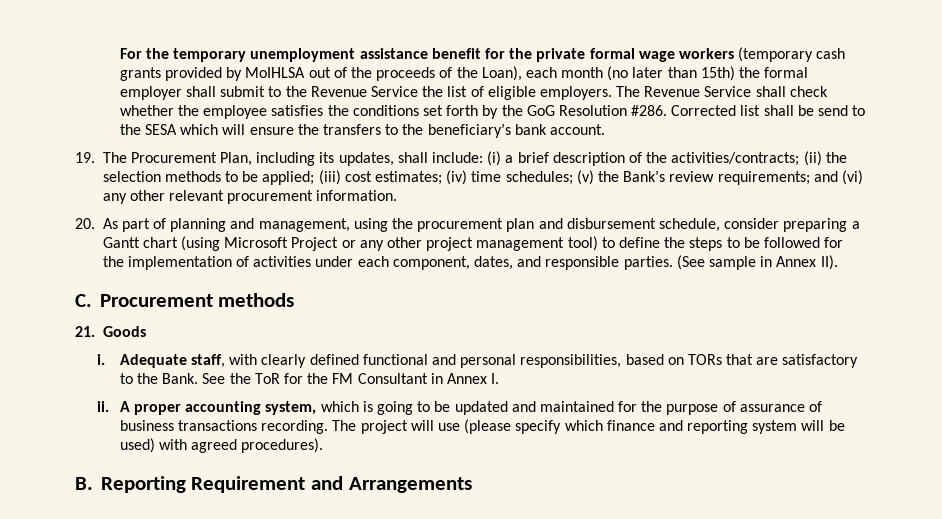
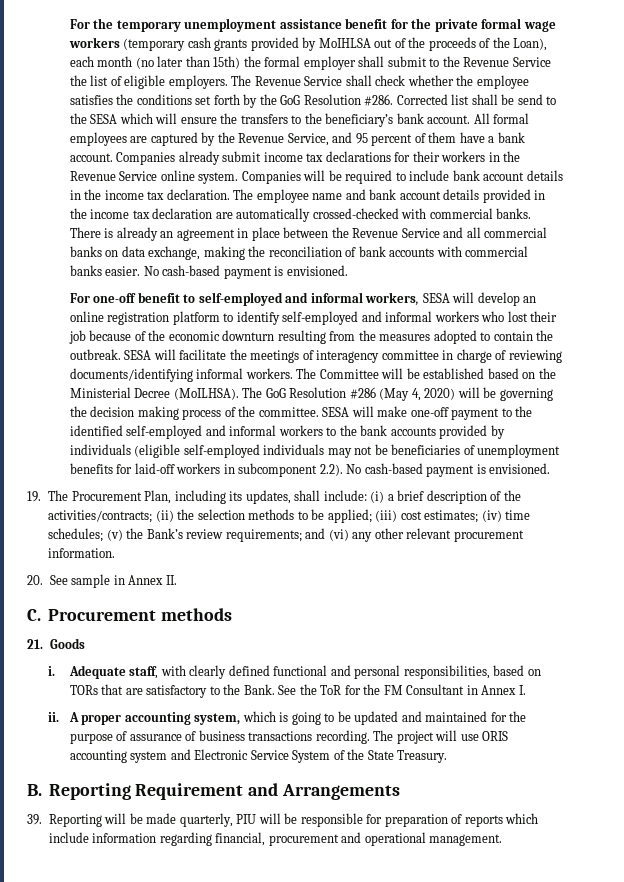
(605, 129) none -> [473,113,530,124] [69,132,525,146] [69,151,521,165] [69,170,563,184] [69,189,546,203] [69,208,532,222] [69,227,548,241] [69,246,529,260] [69,265,348,279] [69,292,537,306] [69,311,558,325] [68,330,554,344] [69,349,562,363] [69,368,556,382] [69,387,553,401] [69,406,533,420] [69,425,505,439] [69,444,561,458] [69,463,551,477] All formal employees are captured by the Revenue Service, and 95 percent of them have a bank account. Companies already submit income tax declarations for their workers in the Revenue Service online system. Companies will be required to include bank account details in the income tax declaration. The employee name and bank account details provided in the income tax declaration are automatically crossed-checked with commercial banks. There is already an agreement in place between the Revenue Service and all commercial banks on data exchange, making the reconciliation of bank accounts with commercial banks easier. No cash-based payment is envisioned. // For one-off benefit to self-employed and informal workers, SESA will develop an online registration platform to identify self-employed and informal workers who lost their job because of the economic downturn resulting from the measures adopted to contain the outbreak. SESA will facilitate the meetings of interagency committee in charge of reviewing documents/identifying informal workers. The Committee will be established based on the Ministerial Decree (MoILHSA). The GoG Resolution #286 (May 4, 2020) will be governing the decision making process of the committee. SESA will make one-off payment to the identified self-employed and informal workers to the bank accounts provided by individuals (eligible self-employed individuals may not be beneficiaries of unemployment benefits for laid-off workers in subcomponent 2.2). No cash-based payment is envisioned.
[102,218,860,232] [102,236,844,251] [102,255,705,270] As part of planning and management, using the procurement plan and disbursement schedule, consider preparing a Gantt chart (using Microsoft Project or any other project management tool) to define the steps to be followed for the implementation of activities under each component, dates, and responsible parties. (See -> [49,575,68,585] See
[820,255,838,270] II). -> [165,575,177,585] II.
[464,419,845,434] [119,438,324,453] (please specify which finance and reporting system will be used) with agreed procedures). -> [482,731,509,741] [69,749,448,763] ORIS accounting system and Electronic Service System of the State Treasury.
(472, 485) none -> [27,813,539,827] [48,832,503,846] // 39. Reporting will be made quarterly, PIU will be responsible for preparation of reports which include information regarding financial, procurement and operational management.

